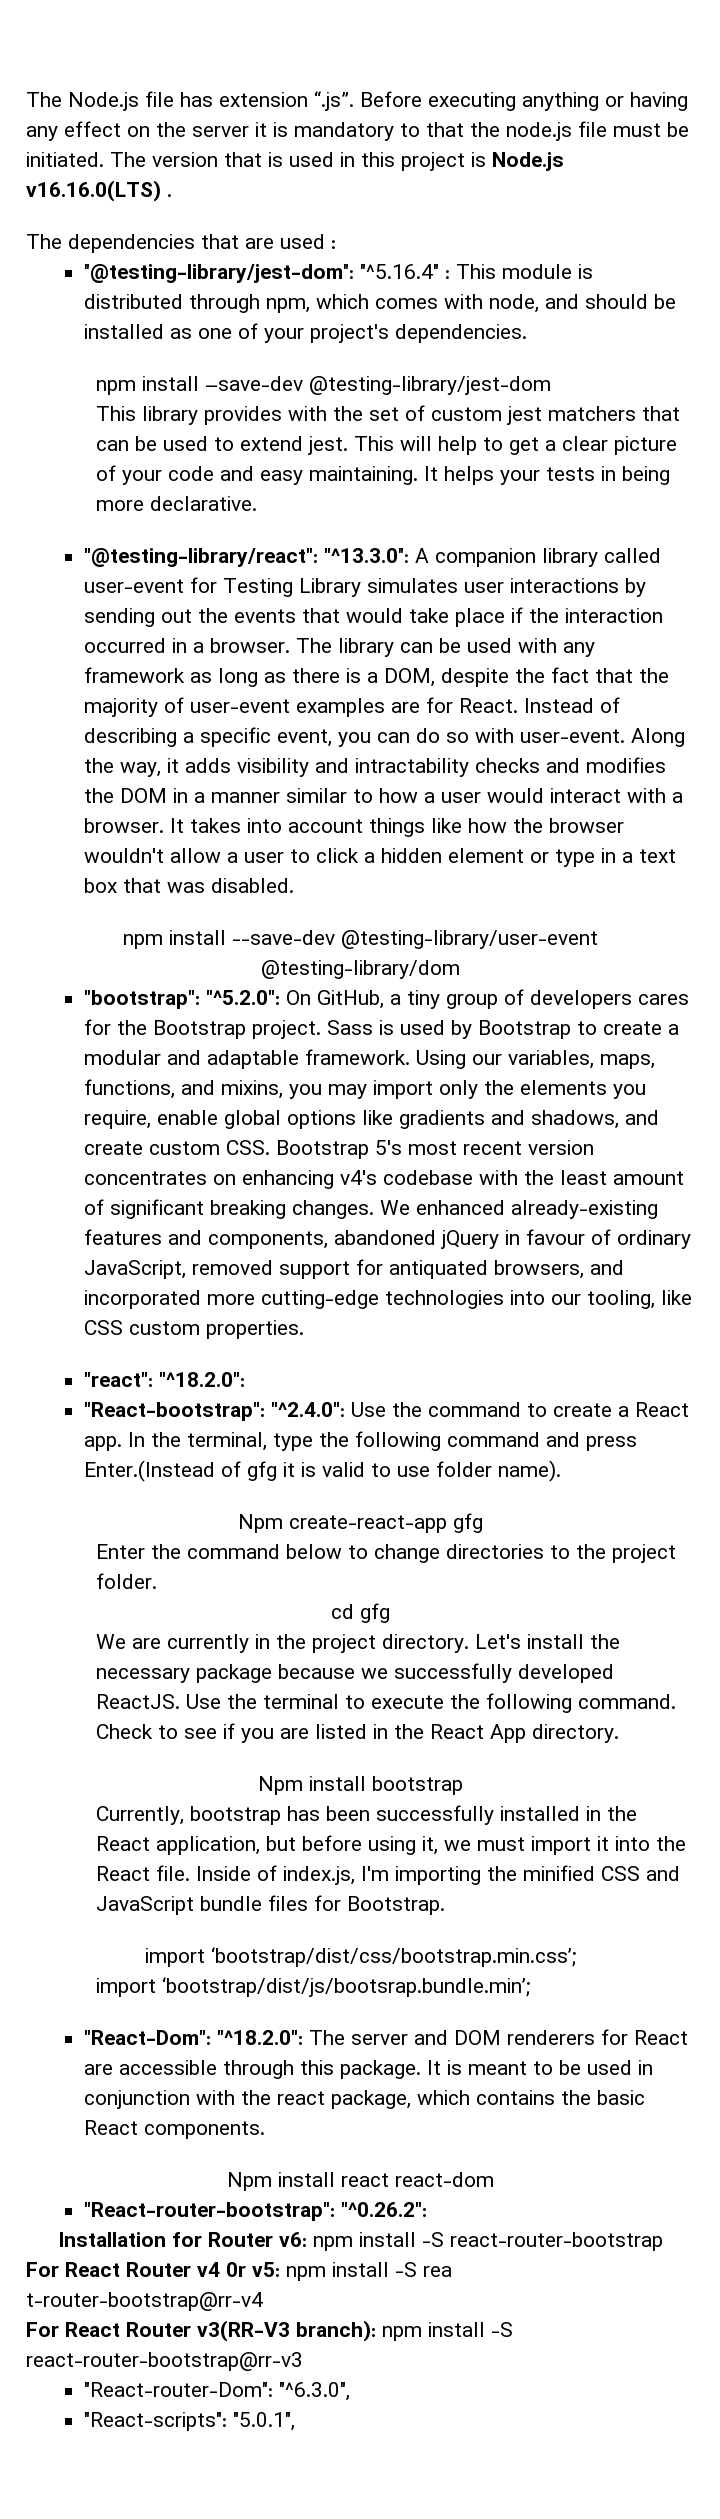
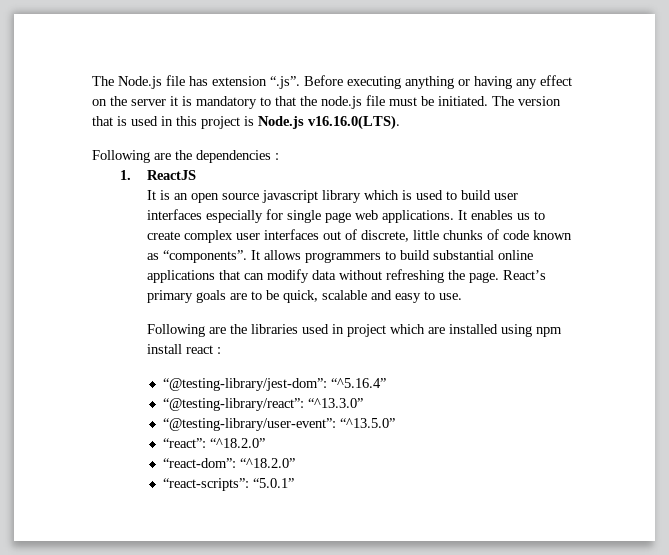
[26,180,172,202] [26,234,336,253] [84,264,594,283] [84,294,677,313] [84,323,528,343] [95,376,551,395] [95,405,680,425] [95,436,677,455] [95,465,670,485] [95,496,257,511] [84,548,662,567] [84,577,647,597] [84,607,664,627] [84,638,596,657] [84,667,670,687] [84,697,621,717] [84,727,686,747] [84,757,667,777] [84,788,684,803] [84,818,625,837] [84,848,677,867] [84,878,295,893] [122,930,598,949] [260,960,460,979] [84,989,690,1009] [84,1019,680,1039] [84,1049,656,1069] [84,1079,647,1099] [84,1110,660,1129] [84,1140,595,1159] [84,1170,685,1189] [84,1199,659,1219] [84,1229,692,1249] [84,1259,625,1279] [84,1290,693,1309] [84,1320,305,1339] [84,1372,246,1387] [84,1402,690,1421] [84,1431,638,1451] [84,1460,562,1482] [237,1513,483,1533] [95,1544,676,1563] [95,1573,157,1589] [330,1603,390,1623] [95,1634,620,1653] [95,1663,614,1683] [95,1693,676,1713] [95,1723,619,1743] [257,1776,463,1795] [95,1805,637,1825] [95,1835,686,1855] [95,1865,680,1885] [95,1895,445,1915] [144,1947,576,1967] [95,1977,530,1997] [84,2029,689,2045] [84,2060,654,2079] [84,2090,646,2109] [84,2120,266,2139] [226,2172,494,2191] [84,2202,428,2221] [57,2232,663,2251] [26,2262,452,2281] [26,2292,263,2311] [26,2320,513,2342] [26,2352,303,2371] [84,2382,351,2401] [84,2412,296,2431] v16.16.0(LTS) . // The dependencies that are used : // "@testing-library/jest-dom": "^5.16.4" : This module is distributed through npm, which comes with node, and should be installed as one of your project's dependencies. // npm install –save-dev @testing-library/jest-dom // This library provides with the set of custom jest matchers that can be used to extend jest. This will help to get a clear picture of your code and easy maintaining. It helps your tests in being more declarative. // "@testing-library/react": "^13.3.0": A companion library called user-event for Testing Library simulates user interactions by sending out the events that would take place if the interaction occurred in a browser. The library can be used with any framework as long as there is a DOM, despite the fact that the majority of user-event examples are for React. Instead of describing a specific event, you can do so with user-event. Along the way, it adds visibility and intractability checks and modifies the DOM in a manner similar to how a user would interact with a browser. It takes into account things like how the browser wouldn't allow a user to click a hidden element or type in a text box that was disabled. // npm install --save-dev @testing-library/user-event @testing-library/dom // "bootstrap": "^5.2.0": On GitHub, a tiny group of developers cares for the Bootstrap project. Sass is used by Bootstrap to create a modular and adaptable framework. Using our variables, maps, functions, and mixins, you may import only the elements you require, enable global options like gradients and shadows, and create custom CSS. Bootstrap 5's most recent version concentrates on enhancing v4's codebase with the least amount of significant breaking changes. We enhanced already-existing features and components, abandoned jQuery in favour of ordinary JavaScript, removed support for antiquated browsers, and incorporated more cutting-edge technologies into our tooling, like CSS custom properties. // "react": "^18.2.0": // "React-bootstrap": "^2.4.0": Use the command to create a React app. In the terminal, type the following command and press Enter.(Instead of gfg it is valid to use folder name). // Npm create-react-app gfg // Enter the command below to change directories to the project folder. // cd gfg // We are currently in the project directory. Let's install the necessary package because we successfully developed ReactJS. Use the terminal to execute the following command. Check to see if you are listed in the React App directory. // Npm install bootstrap // Currently, bootstrap has been successfully installed in the React application, but before using it, we must import it into the React file. Inside of index.js, I'm importing the minified CSS and JavaScript bundle files for Bootstrap. // import ‘bootstrap/dist/css/bootstrap.min.css’; // import ‘bootstrap/dist/js/bootsrap.bundle.min’; // "React-Dom": "^18.2.0": The server and DOM renderers for React are accessible through this package. It is meant to be used in conjunction with the react package, which contains the basic React components. // Npm install react react-dom // "React-router-bootstrap": "^0.26.2": // Installation for Router v6: npm install -S react-router-bootstrap // For React Router v4 0r v5: npm install -S rea t-router-bootstrap@rr-v4 // For React Router v3(RR-V3 branch): npm install -S react-router-bootstrap@rr-v3 // "React-router-Dom": "^6.3.0", // "React-scripts": "5.0.1", -> [308,115,400,130] [92,150,279,163] [119,170,197,180] [147,190,519,203] [147,209,546,223] [147,229,573,243] [147,250,534,263] [147,269,547,283] [147,290,463,303] [147,324,563,337] [147,344,222,354] [162,378,386,391] [162,398,363,411] [162,418,395,431] [162,438,265,448] [162,458,295,468] [162,478,294,491] v16.16.0(LTS). // Following are the dependencies : // 1. ReactJS // It is an open source javascript library which is used to build user interfaces especially for single page web applications. It enables us to create complex user interfaces out of discrete, little chunks of code known as “components”. It allows programmers to build substantial online applications that can modify data without refreshing the page. React’s primary goals are to be quick, scalable and easy to use. // Following are the libraries used in project which are installed using npm install react : // “@testing-library/jest-dom”: “^5.16.4” // “@testing-library/react”: “^13.3.0” // “@testing-library/user-event”: “^13.5.0” // “react”: “^18.2.0” // “react-dom”: “^18.2.0” // “react-scripts”: “5.0.1”

